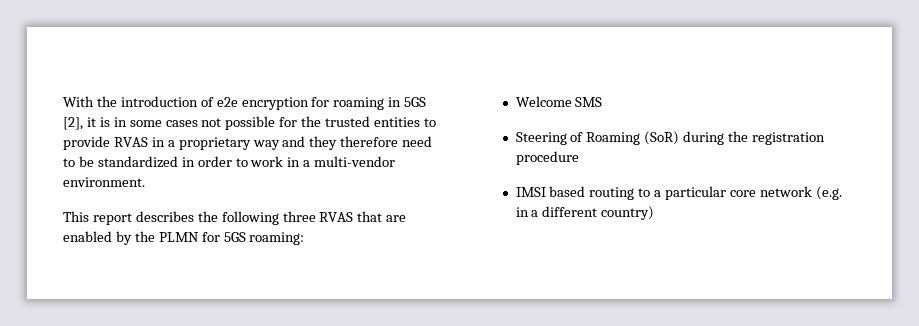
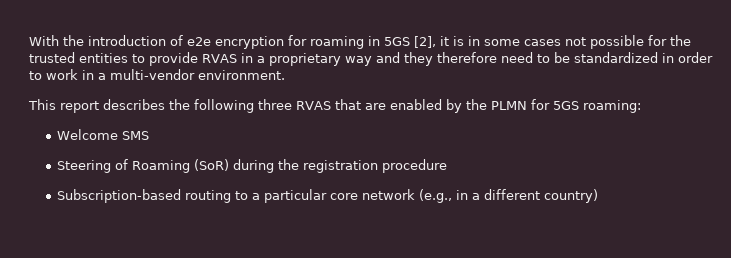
[515,186,586,197] IMSI based -> [57,189,182,203] Subscription-based
[815,186,842,200] (e.g. -> [419,189,453,203] (e.g.,

